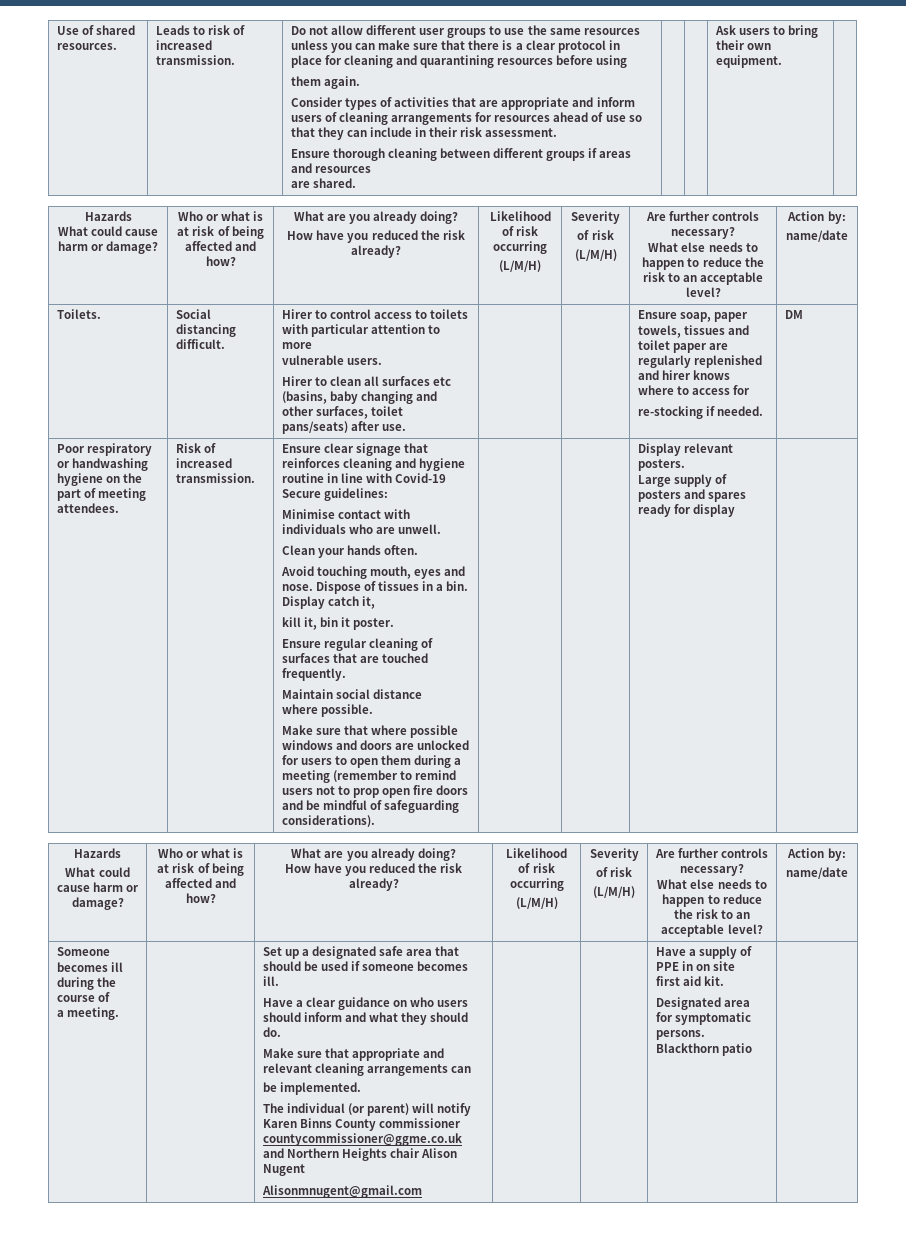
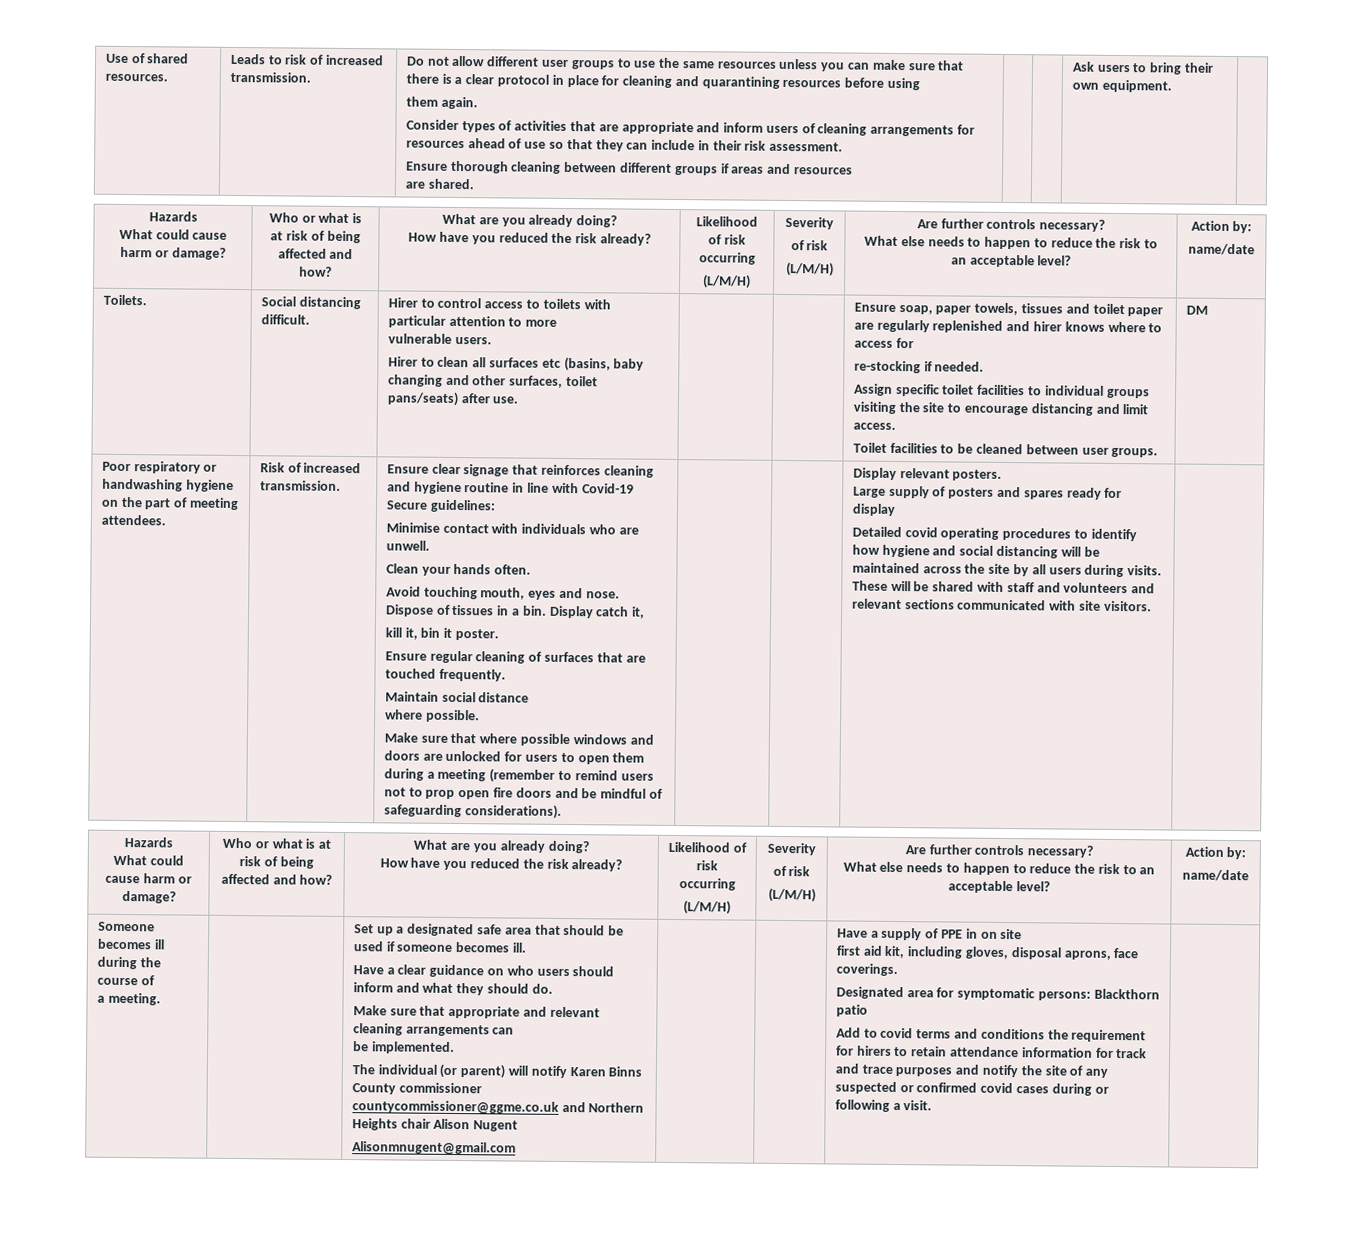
(763, 411) none -> [853,383,1150,399] [852,401,1149,416] [852,422,896,430] [852,442,1159,458] // Assign specific toilet facilities to individual groups visiting the site to encourage distancing and limit access. // Toilet facilities to be cleaned between user groups.
(735, 510) none -> [851,526,1137,542] [851,544,1100,559] [851,562,1163,578] [851,580,1156,594] [851,598,1152,612] // Detailed covid operating procedures to identify how hygiene and social distancing will be maintained across the site by all users during visits. These will be shared with staff and volunteers and relevant sections communicated with site visitors.
[703,976,724,986] kit. -> [884,945,1140,960] [835,963,898,977] kit, including gloves, disposal aprons, face coverings.
[655,1030,705,1040] persons. -> [1037,991,1091,1001] persons:
(752, 1049) none -> [835,1027,1147,1043] [835,1045,1148,1059] [834,1063,1109,1078] [834,1081,1109,1096] [834,1099,933,1112] // Add to covid terms and conditions the requirement for hirers to retain attendance information for track and trace purposes and notify the site of any suspected or confirmed covid cases during or following a visit.

